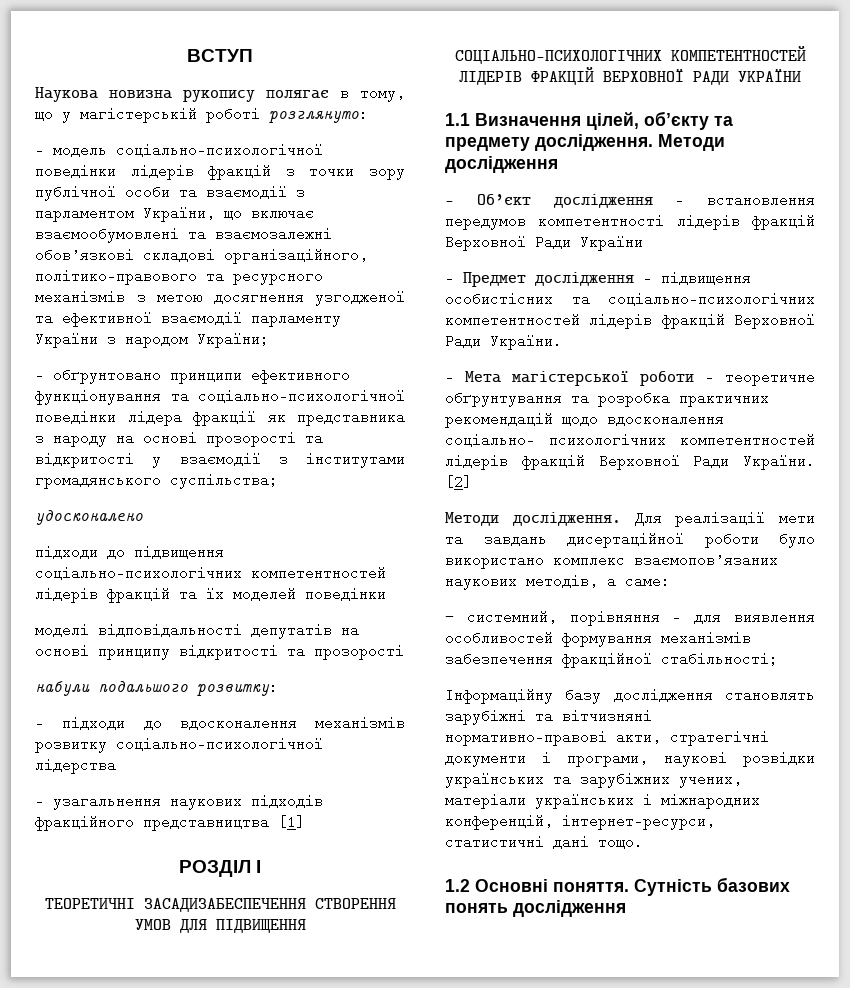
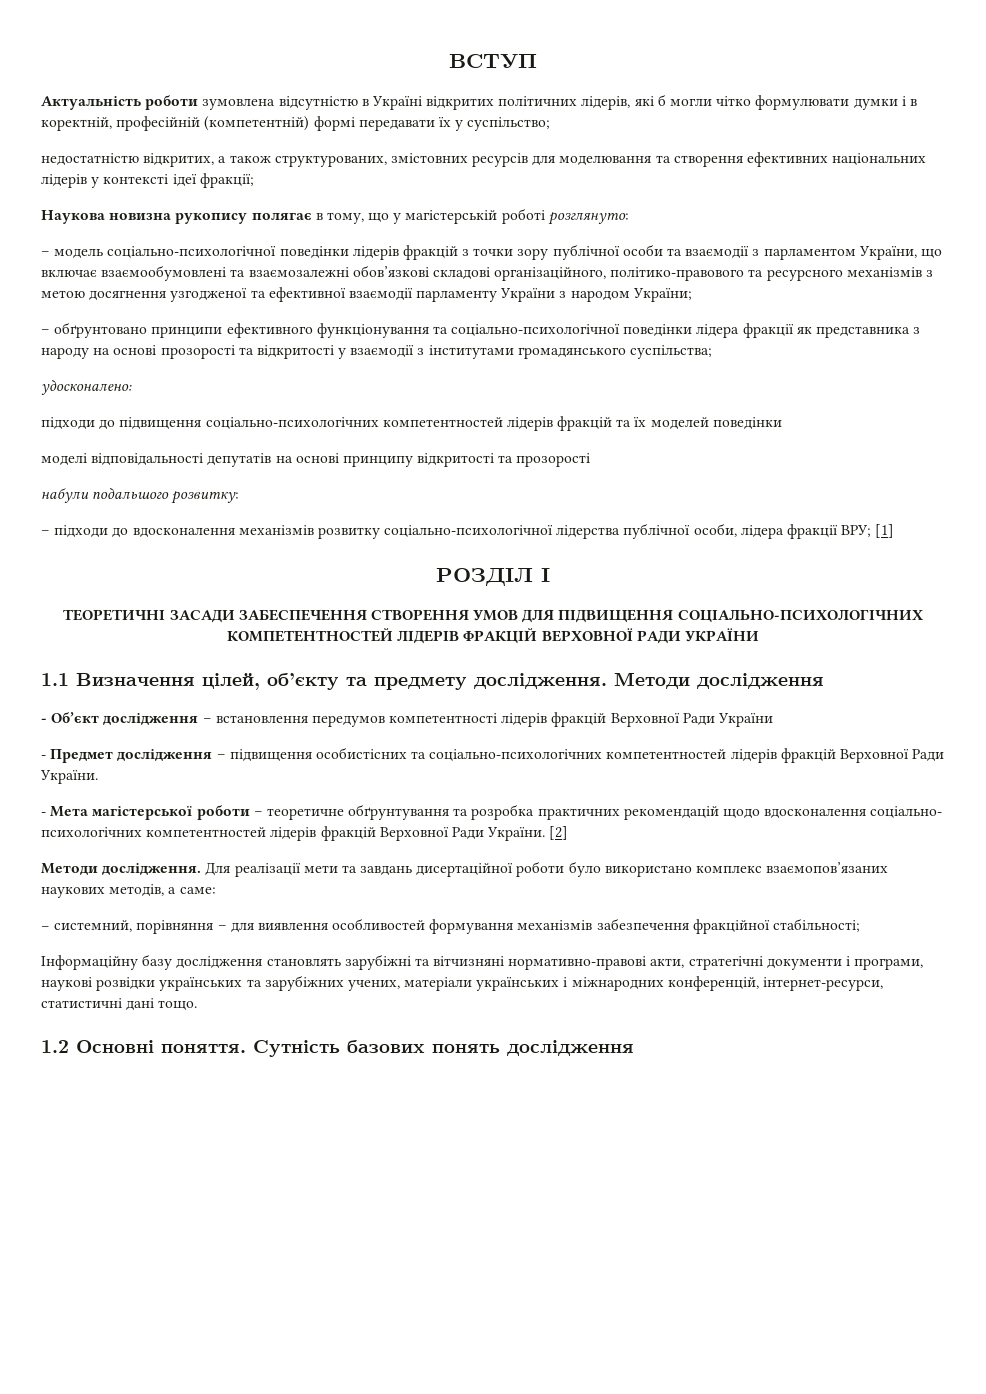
(253, 55) none -> [41,94,917,110] [41,116,551,131] [41,152,927,167] [41,173,254,188] // Актуальність роботи зумовлена відсутністю в Україні відкритих політичних лідерів, які б могли чітко формулювати думки і в коректній, професійній (компетентній) формі передавати їх у суспільство; // недостатністю відкритих, а також структурованих, змістовних ресурсів для моделювання та створення ефективних національних лідерів у контексті ідеї фракції;
[35,510,143,525] удосконалено -> [41,379,132,395] удосконалено:
[35,792,323,810] [35,813,269,831] // – узагальнення наукових підходів фракційного представництва -> [623,523,872,539] публічної особи, лідера фракції ВРУ;
[143,898,306,912] ЗАСАДИЗАБЕСПЕЧЕННЯ -> [169,609,367,623] ЗАСАДИ ЗАБЕСПЕЧЕННЯ

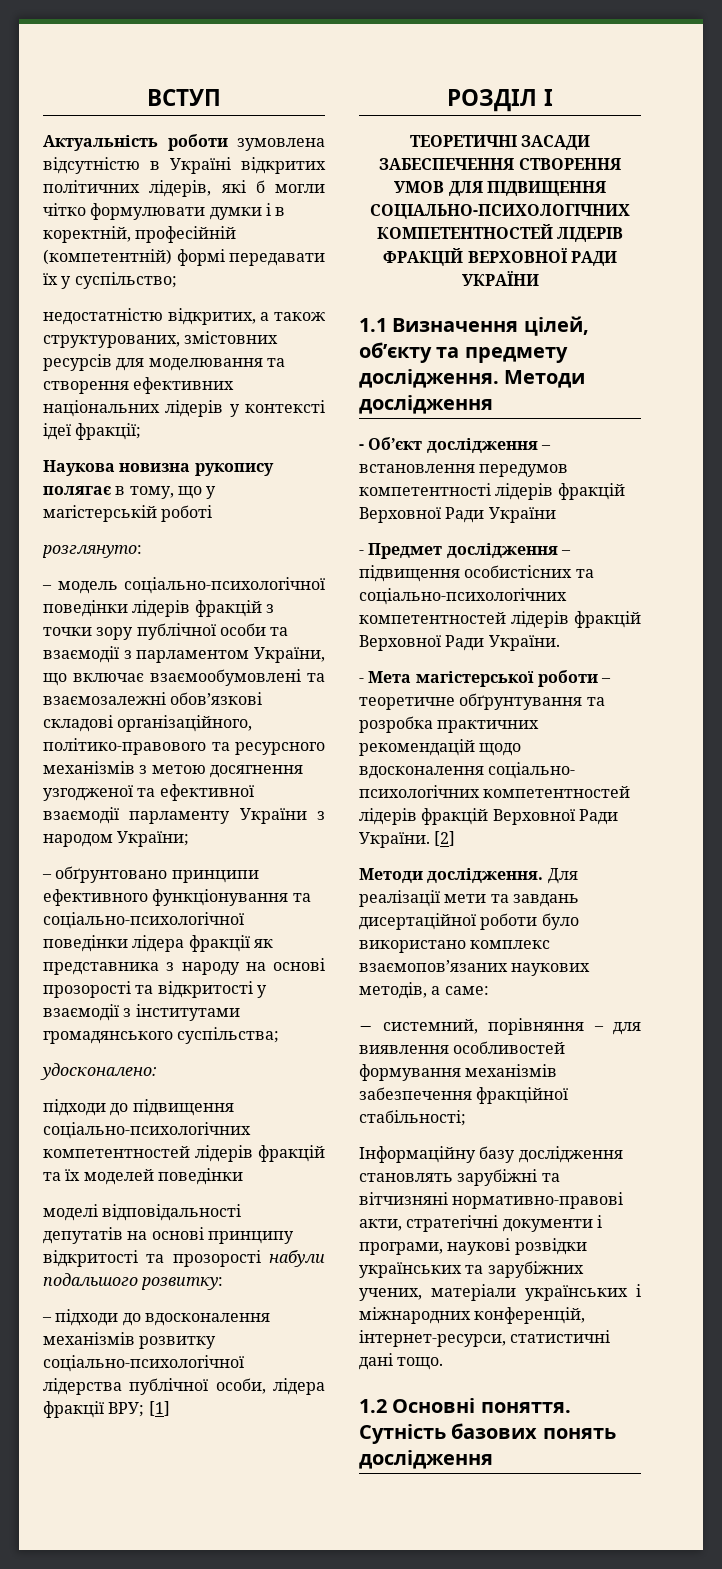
(545, 216) none -> (213, 513) //
(591, 460) // -> (261, 1258) none

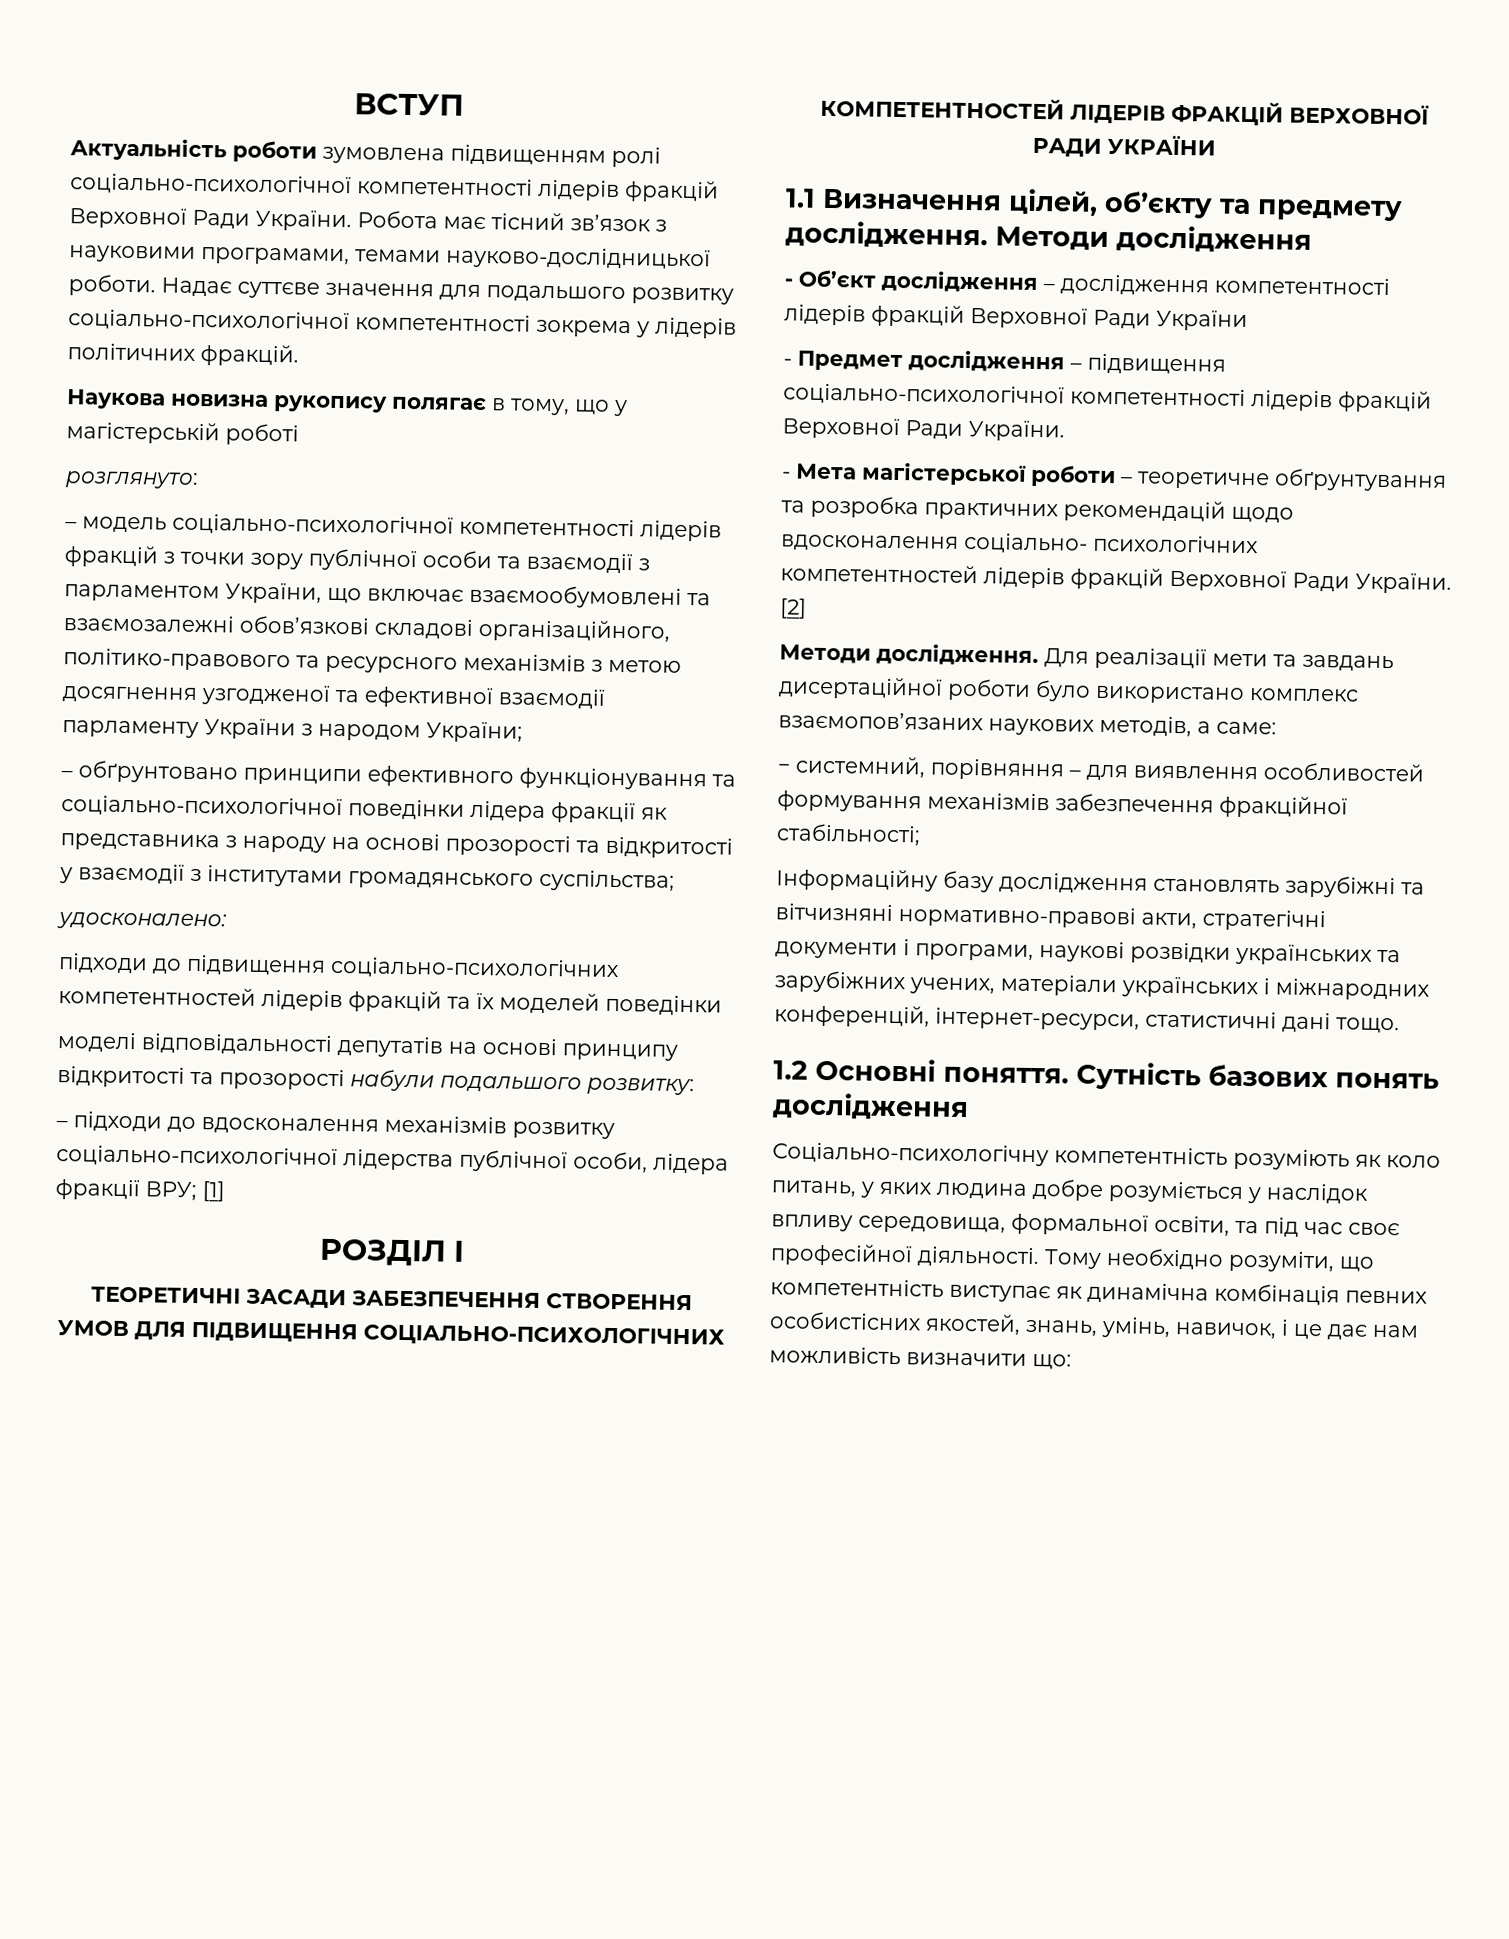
[43,157,326,174] [43,180,325,197] [43,203,286,220] [43,226,237,243] [43,249,325,266] [43,272,177,289] [43,308,327,325] [43,331,279,348] [43,354,285,371] [43,377,235,394] [43,400,325,417] [43,423,142,440] відсутністю в Україні відкритих політичних лідерів, які б могли чітко формулювати думки і в коректній, професійній (компетентній) формі передавати їх у суспільство; // недостатністю відкритих, а також структурованих, змістовних ресурсів для моделювання та створення ефективних національних лідерів у контексті ідеї фракції; -> [450,144,661,168] [70,173,719,203] [69,207,667,232] [69,245,711,271] [68,274,734,305] [68,309,737,339] [67,343,299,367] підвищенням ролі соціально-психологічної компетентності лідерів фракцій Верховної Ради України. Робота має тісний зв’язок з науковими програмами, темами науково-дослідницької роботи. Надає суттєве значення для подальшого розвитку соціально-психологічної компетентності зокрема у лідерів політичних фракцій.
[43,600,128,617] поведінки -> [459,517,635,537] компетентності
[379,158,515,170] ЗАБЕСПЕЧЕННЯ -> [351,1290,541,1308] ЗАБЕЗПЕЧЕННЯ
[359,464,569,477] встановлення передумов -> [1060,274,1209,296] дослідження
[464,565,594,578] [359,588,567,605] [359,612,506,624] особистісних та соціально-психологічних компетентностей -> [783,383,1246,407] соціально-психологічної компетентності
(493, 1459) none -> [772,1142,1441,1171] [771,1179,1368,1204] [771,1213,1400,1237] [770,1243,1374,1273] [770,1278,1427,1306] [769,1311,1418,1340] [769,1346,1072,1370] // Соціально-психологічну компетентність розуміють як коло питань, у яких людина добре розуміється у наслідок впливу середовища, формальної освіти, та під час своє професійної діяльності. Тому необхідно розуміти, що компетентність виступає як динамічна комбінація певних особистісних якостей, знань, умінь, навичок, і це дає нам можливість визначити що:

